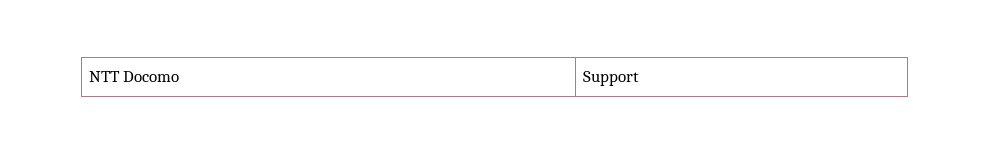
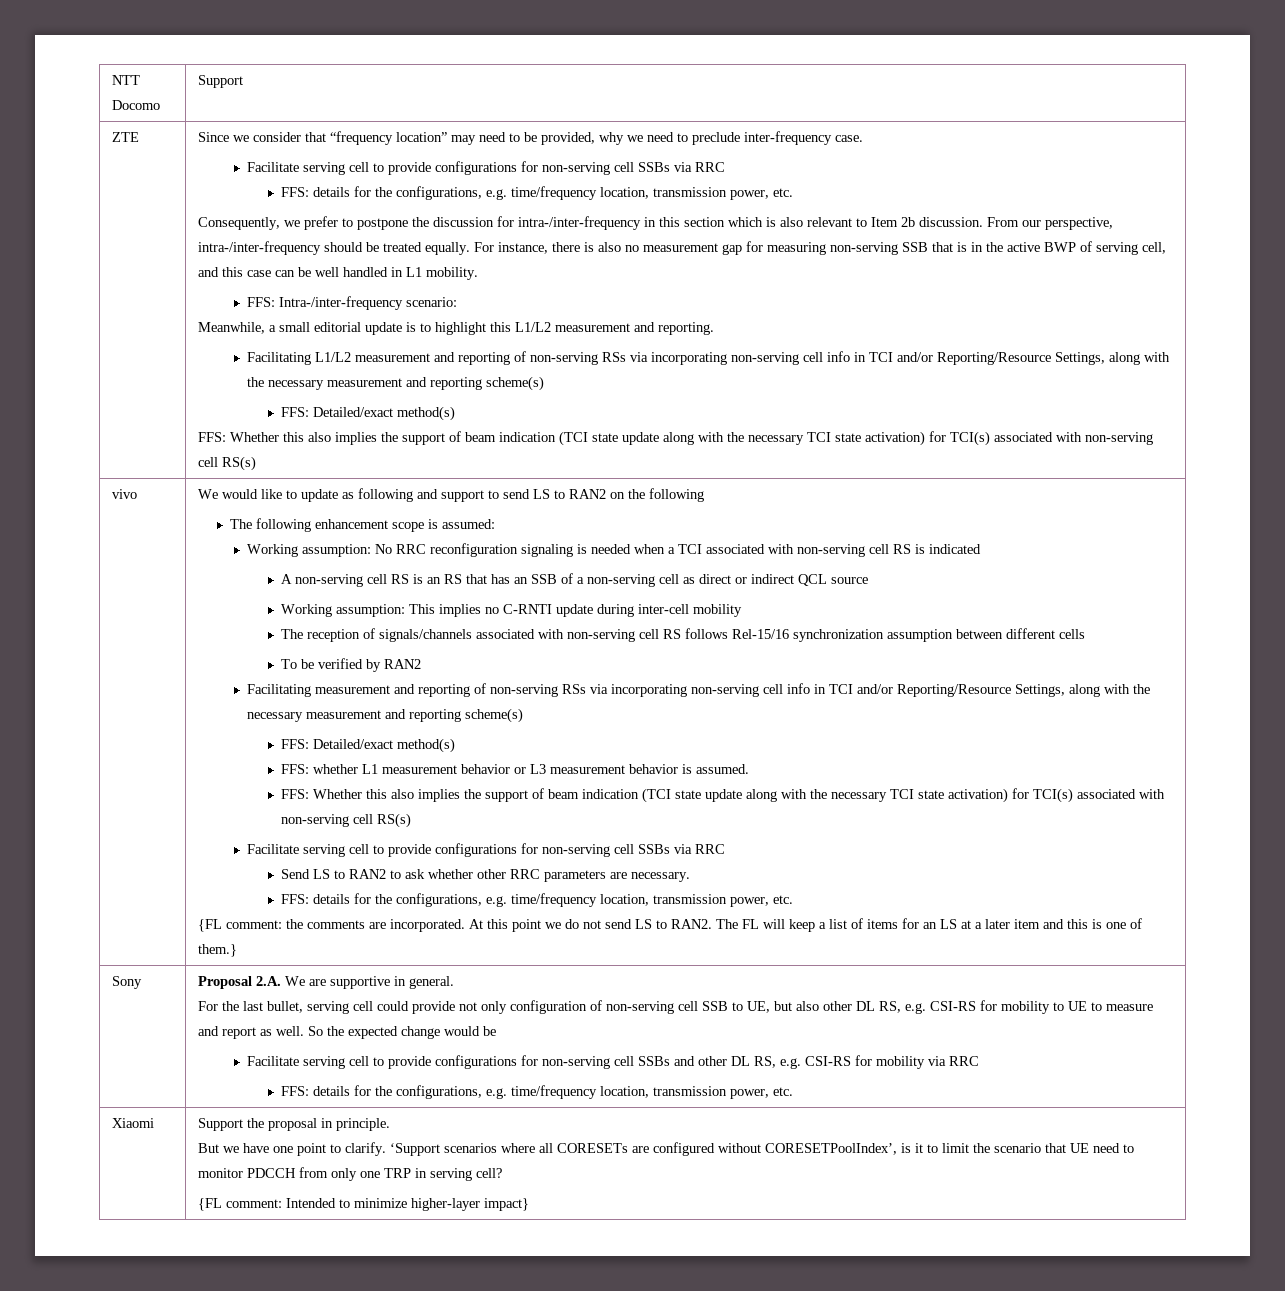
(639, 78) none -> [111,132,139,142] [197,131,863,145] [247,161,726,175] [281,186,794,200] [197,216,1113,230] [197,241,1166,255] [197,267,478,280] [247,296,458,310] [197,322,714,335] [247,351,1171,365] [247,376,545,391] [281,406,456,421] [197,431,1153,446] [197,456,256,471] [111,489,137,499] [197,488,704,502] [230,518,496,532] [247,543,982,557] [281,573,869,587] [281,604,743,617] [281,628,1086,642] [281,658,422,672] [247,683,1151,697] [247,708,524,723] [281,738,456,753] [281,764,750,774] [281,788,1166,803] [281,813,412,828] [247,843,726,857] [281,869,691,882] [281,893,794,907] [197,918,1142,932] [197,944,237,957] [111,976,142,989] [197,976,454,989] [197,1000,1153,1014] [197,1026,496,1039] [247,1055,980,1069] [281,1085,794,1099] [111,1118,154,1128] [197,1118,390,1131] [197,1142,1134,1156] [197,1167,502,1181] [197,1198,529,1211] // ZTE | Since we consider that “frequency location” may need to be provided, why we need to preclude inter-frequency case. // Facilitate serving cell to provide configurations for non-serving cell SSBs via RRC // FFS: details for the configurations, e.g. time/frequency location, transmission power, etc. // Consequently, we prefer to postpone the discussion for intra-/inter-frequency in this section which is also relevant to Item 2b discussion. From our perspective, intra-/inter-frequency should be treated equally. For instance, there is also no measurement gap for measuring non-serving SSB that is in the active BWP of serving cell, and this case can be well handled in L1 mobility. // FFS: Intra-/inter-frequency scenario: // Meanwhile, a small editorial update is to highlight this L1/L2 measurement and reporting. // Facilitating L1/L2 measurement and reporting of non-serving RSs via incorporating non-serving cell info in TCI and/or Reporting/Resource Settings, along with the necessary measurement and reporting scheme(s) // FFS: Detailed/exact method(s) // FFS: Whether this also implies the support of beam indication (TCI state update along with the necessary TCI state activation) for TCI(s) associated with non-serving cell RS(s) // vivo | We would like to update as following and support to send LS to RAN2 on the following // The following enhancement scope is assumed: // Working assumption: No RRC reconfiguration signaling is needed when a TCI associated with non-serving cell RS is indicated // A non-serving cell RS is an RS that has an SSB of a non-serving cell as direct or indirect QCL source // Working assumption: This implies no C-RNTI update during inter-cell mobility // The reception of signals/channels associated with non-serving cell RS follows Rel-15/16 synchronization assumption between different cells // To be verified by RAN2 // Facilitating measurement and reporting of non-serving RSs via incorporating non-serving cell info in TCI and/or Reporting/Resource Settings, along with the necessary measurement and reporting scheme(s) // FFS: Detailed/exact method(s) // FFS: whether L1 measurement behavior or L3 measurement behavior is assumed. // FFS: Whether this also implies the support of beam indication (TCI state update along with the necessary TCI state activation) for TCI(s) associated with non-serving cell RS(s) // Facilitate serving cell to provide configurations for non-serving cell SSBs via RRC // Send LS to RAN2 to ask whether other RRC parameters are necessary. // FFS: details for the configurations, e.g. time/frequency location, transmission power, etc. // {FL comment: the comments are incorporated. At this point we do not send LS to RAN2. The FL will keep a list of items for an LS at a later item and this is one of them.} // Sony | Proposal 2.A. We are supportive in general. // For the last bullet, serving cell could provide not only configuration of non-serving cell SSB to UE, but also other DL RS, e.g. CSI-RS for mobility to UE to measure and report as well. So the expected change would be // Facilitate serving cell to provide configurations for non-serving cell SSBs and other DL RS, e.g. CSI-RS for mobility via RRC // FFS: details for the configurations, e.g. time/frequency location, transmission power, etc. // Xiaomi | Support the proposal in principle. // But we have one point to clarify. ‘Support scenarios where all CORESETs are configured without CORESETPoolIndex’, is it to limit the scenario that UE need to monitor PDCCH from only one TRP in serving cell? // {FL comment: Intended to minimize higher-layer impact}

